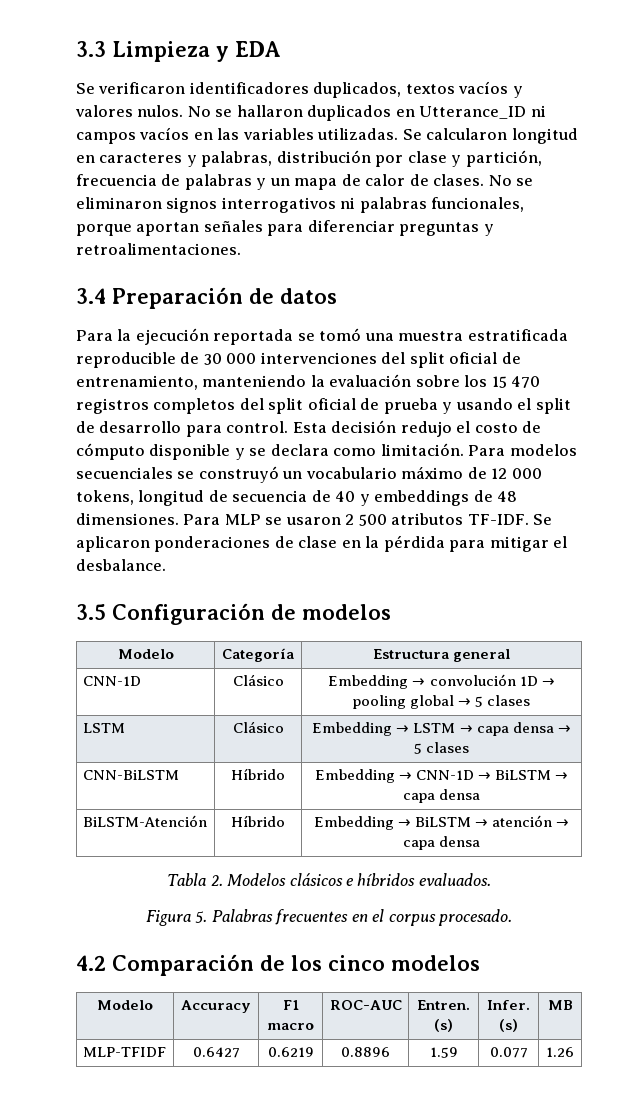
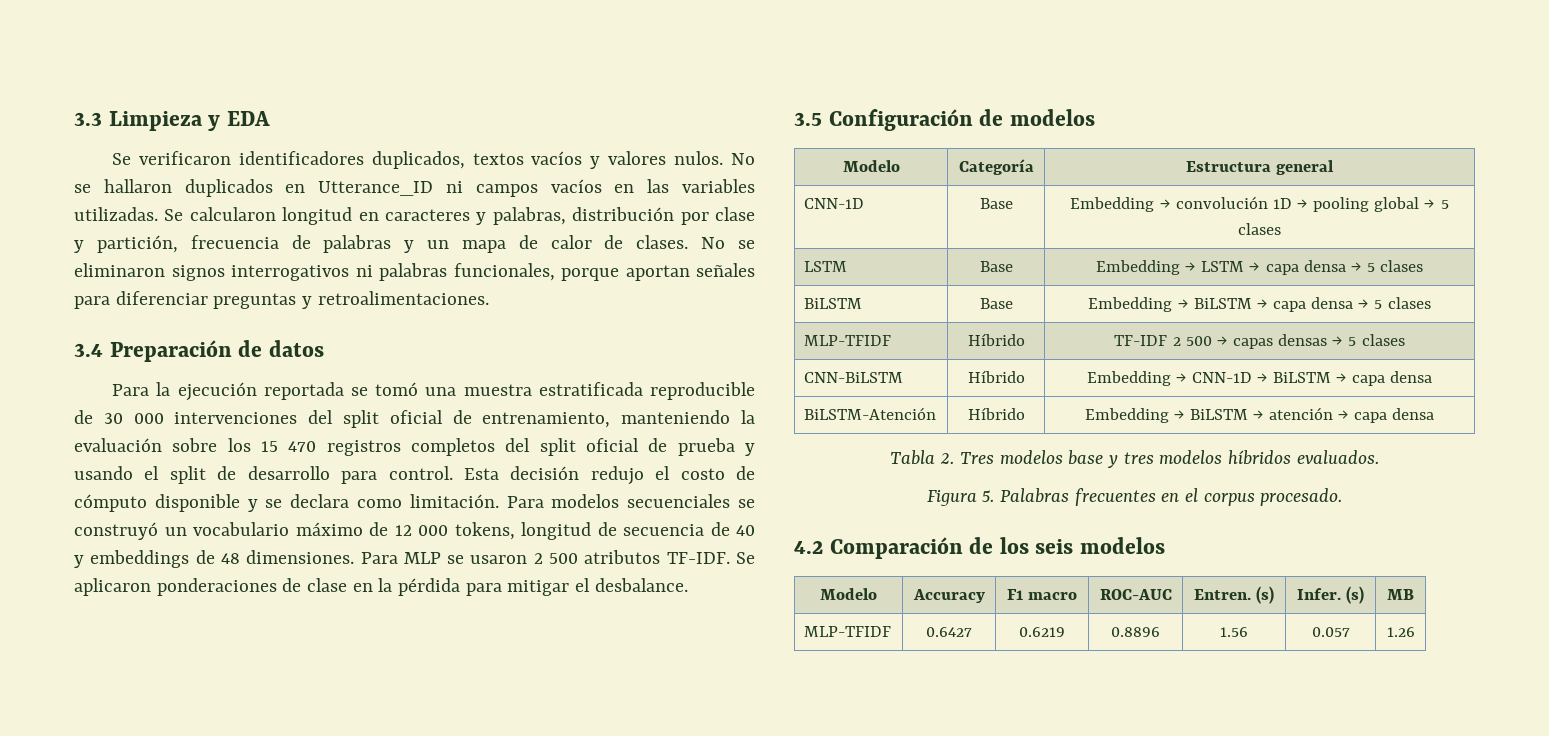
[232,674,284,686] Clásico -> [979,198,1013,209] Base
[232,721,284,733] Clásico -> [979,261,1013,272] Base
(470, 747) none -> [804,298,863,309] [979,298,1013,309] [1088,297,1431,312] [804,335,892,346] [967,333,1025,346] [1114,334,1405,349] // BiLSTM | Base | Embedding → BiLSTM → capa densa → 5 clases // MLP-TFIDF | Híbrido | TF-IDF 2 500 → capas densas → 5 clases
[227,873,354,886] Modelos clásicos e -> [959,450,1223,468] Tres modelos base y tres modelos
[328,955,385,971] cinco -> [1035,539,1074,554] seis
[429,1047,458,1058] [489,1047,528,1058] 1.59 | 0.077 -> [1220,627,1248,637] [1311,627,1350,637] 1.56 | 0.057

